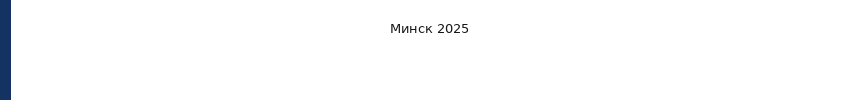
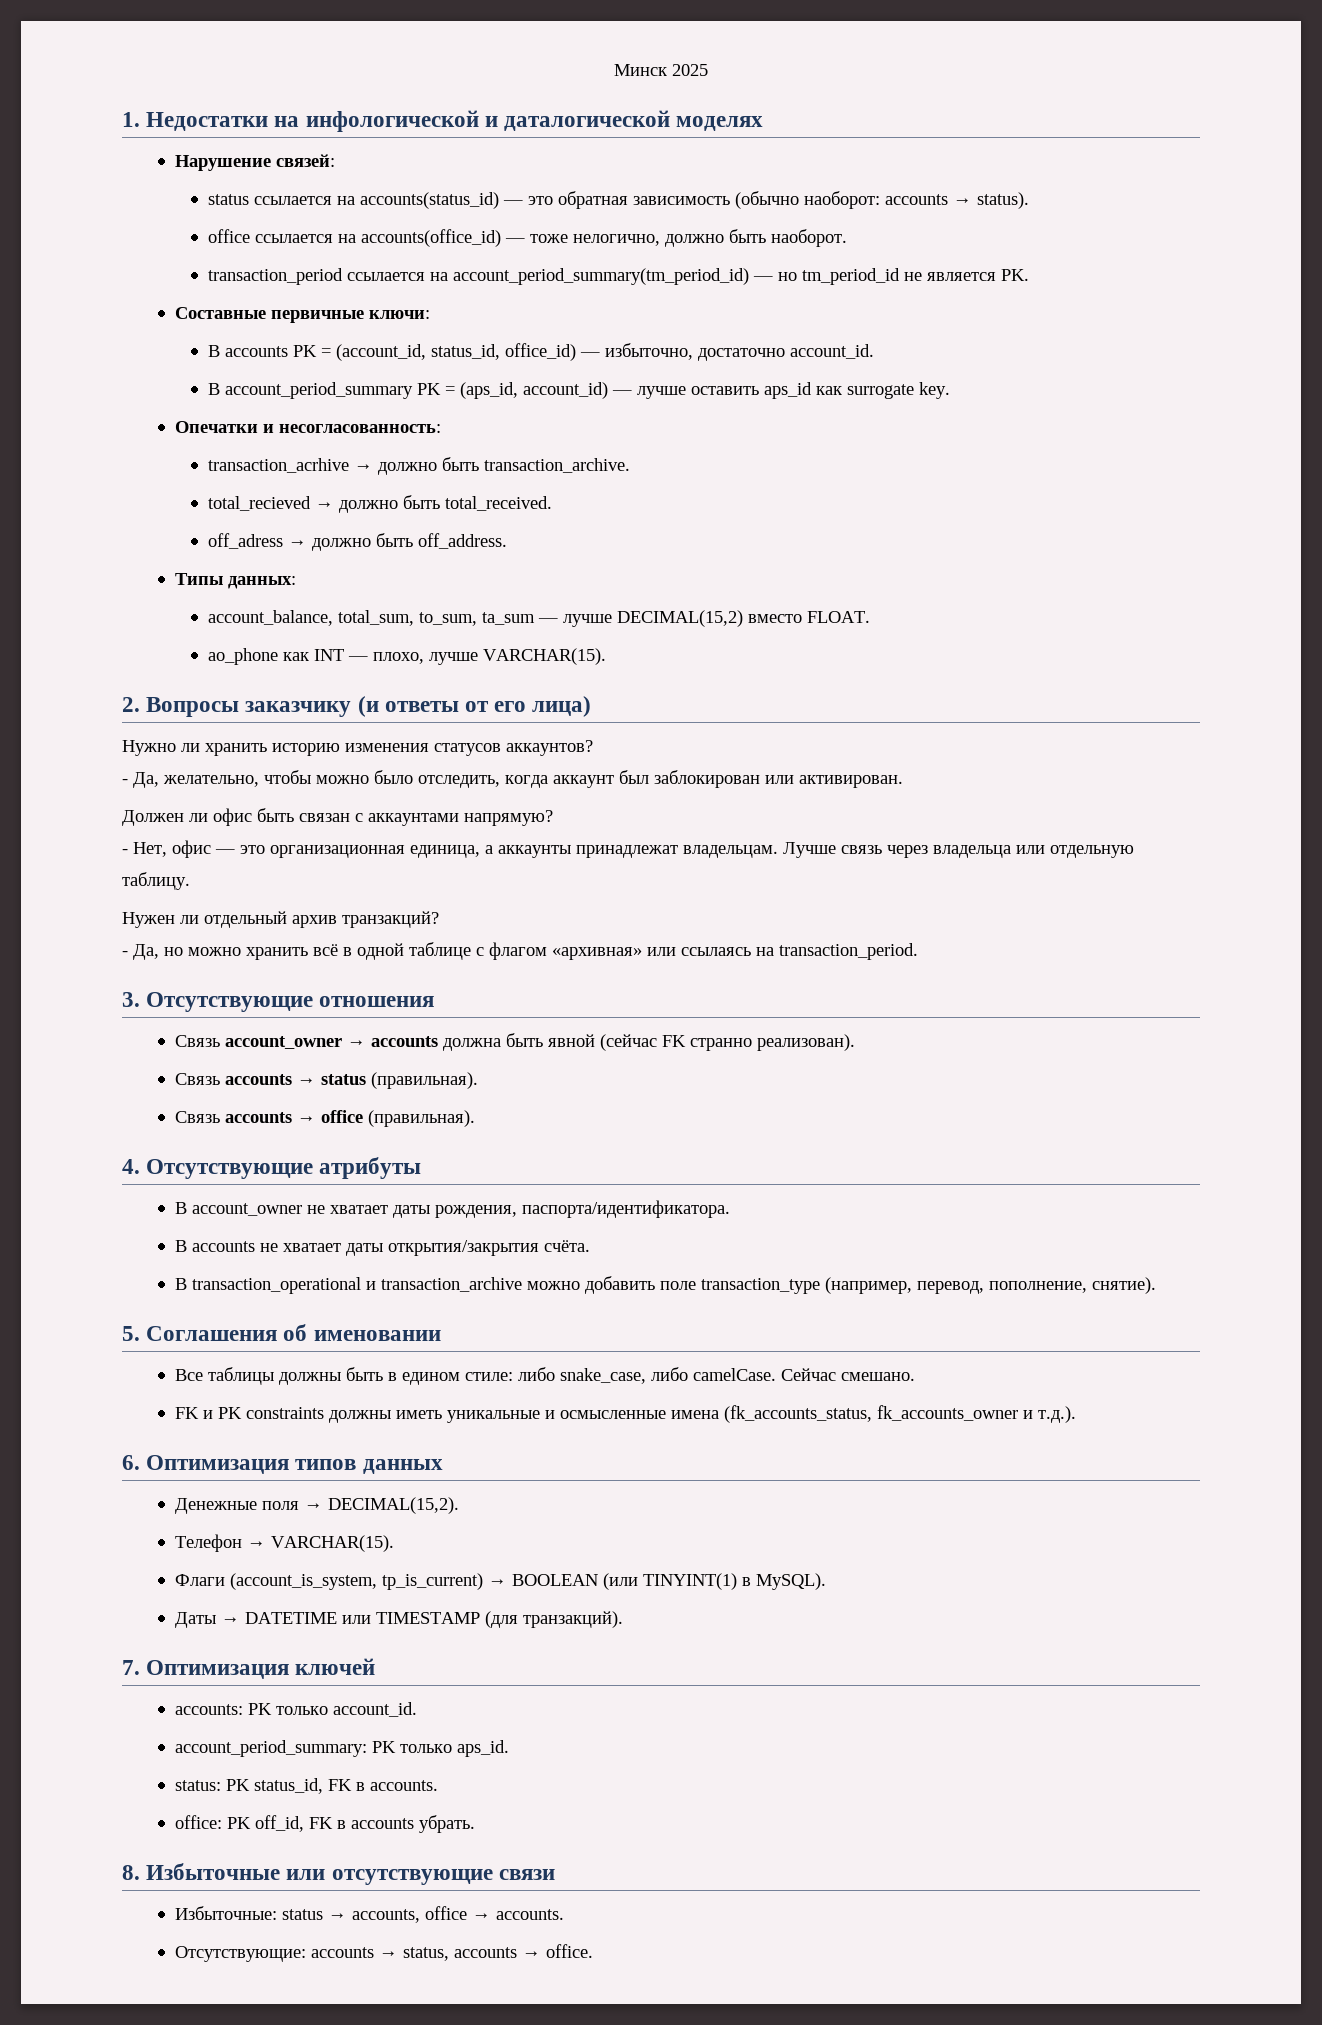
(469, 28) none -> [122,110,764,132] [174,154,335,171] [207,191,1029,209] [207,229,847,247] [207,268,1029,285] [174,307,430,323] [207,343,874,361] [207,382,950,399] [174,421,441,433] [207,457,630,475] [207,495,552,513] [207,533,507,551] [174,573,296,589] [207,610,870,627] [207,648,606,665] [122,696,592,717] [122,740,593,756] [122,770,903,788] [122,808,553,826] [122,840,1134,858] [122,872,190,890] [122,911,439,928] [122,942,918,960] [122,992,435,1012] [174,1033,855,1051] [174,1072,478,1089] [174,1110,475,1127] [122,1157,422,1179] [174,1200,730,1218] [174,1240,590,1256] [174,1276,1156,1294] [122,1324,441,1341] [174,1367,915,1385] [174,1405,1076,1423] [122,1455,443,1474] [174,1497,459,1514] [174,1534,394,1552] [174,1573,826,1590] [174,1611,623,1628] [122,1658,376,1679] [174,1702,417,1717] [174,1740,509,1757] [174,1778,438,1794] [174,1815,475,1833] [122,1863,555,1885] [174,1906,564,1923] [174,1944,593,1962] // 1. Недостатки на инфологической и даталогической моделях // Нарушение связей: // status ссылается на accounts(status_id) — это обратная зависимость (обычно наоборот: accounts → status). // office ссылается на accounts(office_id) — тоже нелогично, должно быть наоборот. // transaction_period ссылается на account_period_summary(tm_period_id) — но tm_period_id не является PK. // Составные первичные ключи: // В accounts PK = (account_id, status_id, office_id) — избыточно, достаточно account_id. // В account_period_summary PK = (aps_id, account_id) — лучше оставить aps_id как surrogate key. // Опечатки и несогласованность: // transaction_acrhive → должно быть transaction_archive. // total_recieved → должно быть total_received. // off_adress → должно быть off_address. // Типы данных: // account_balance, total_sum, to_sum, ta_sum — лучше DECIMAL(15,2) вместо FLOAT. // ao_phone как INT — плохо, лучше VARCHAR(15). // 2. Вопросы заказчику (и ответы от его лица) // Нужно ли хранить историю изменения статусов аккаунтов? // - Да, желательно, чтобы можно было отследить, когда аккаунт был заблокирован или активирован. // Должен ли офис быть связан с аккаунтами напрямую? // - Нет, офис — это организационная единица, а аккаунты принадлежат владельцам. Лучше связь через владельца или отдельную таблицу. // Нужен ли отдельный архив транзакций? // - Да, но можно хранить всё в одной таблице с флагом «архивная» или ссылаясь на transaction_period. // 3. Отсутствующие отношения // Связь account_owner → accounts должна быть явной (сейчас FK странно реализован). // Связь accounts → status (правильная). // Связь accounts → office (правильная). // 4. Отсутствующие атрибуты // В account_owner не хватает даты рождения, паспорта/идентификатора. // В accounts не хватает даты открытия/закрытия счёта. // В transaction_operational и transaction_archive можно добавить поле transaction_type (например, перевод, пополнение, снятие). // 5. Соглашения об именовании // Все таблицы должны быть в едином стиле: либо snake_case, либо camelCase. Сейчас смешано. // FK и PK constraints должны иметь уникальные и осмысленные имена (fk_accounts_status, fk_accounts_owner и т.д.). // 6. Оптимизация типов данных // Денежные поля → DECIMAL(15,2). // Телефон → VARCHAR(15). // Флаги (account_is_system, tp_is_current) → BOOLEAN (или TINYINT(1) в MySQL). // Даты → DATETIME или TIMESTAMP (для транзакций). // 7. Оптимизация ключей // accounts: PK только account_id. // account_period_summary: PK только aps_id. // status: PK status_id, FK в accounts. // office: PK off_id, FK в accounts убрать. // 8. Избыточные или отсутствующие связи // Избыточные: status → accounts, office → accounts. // Отсутствующие: accounts → status, accounts → office.

